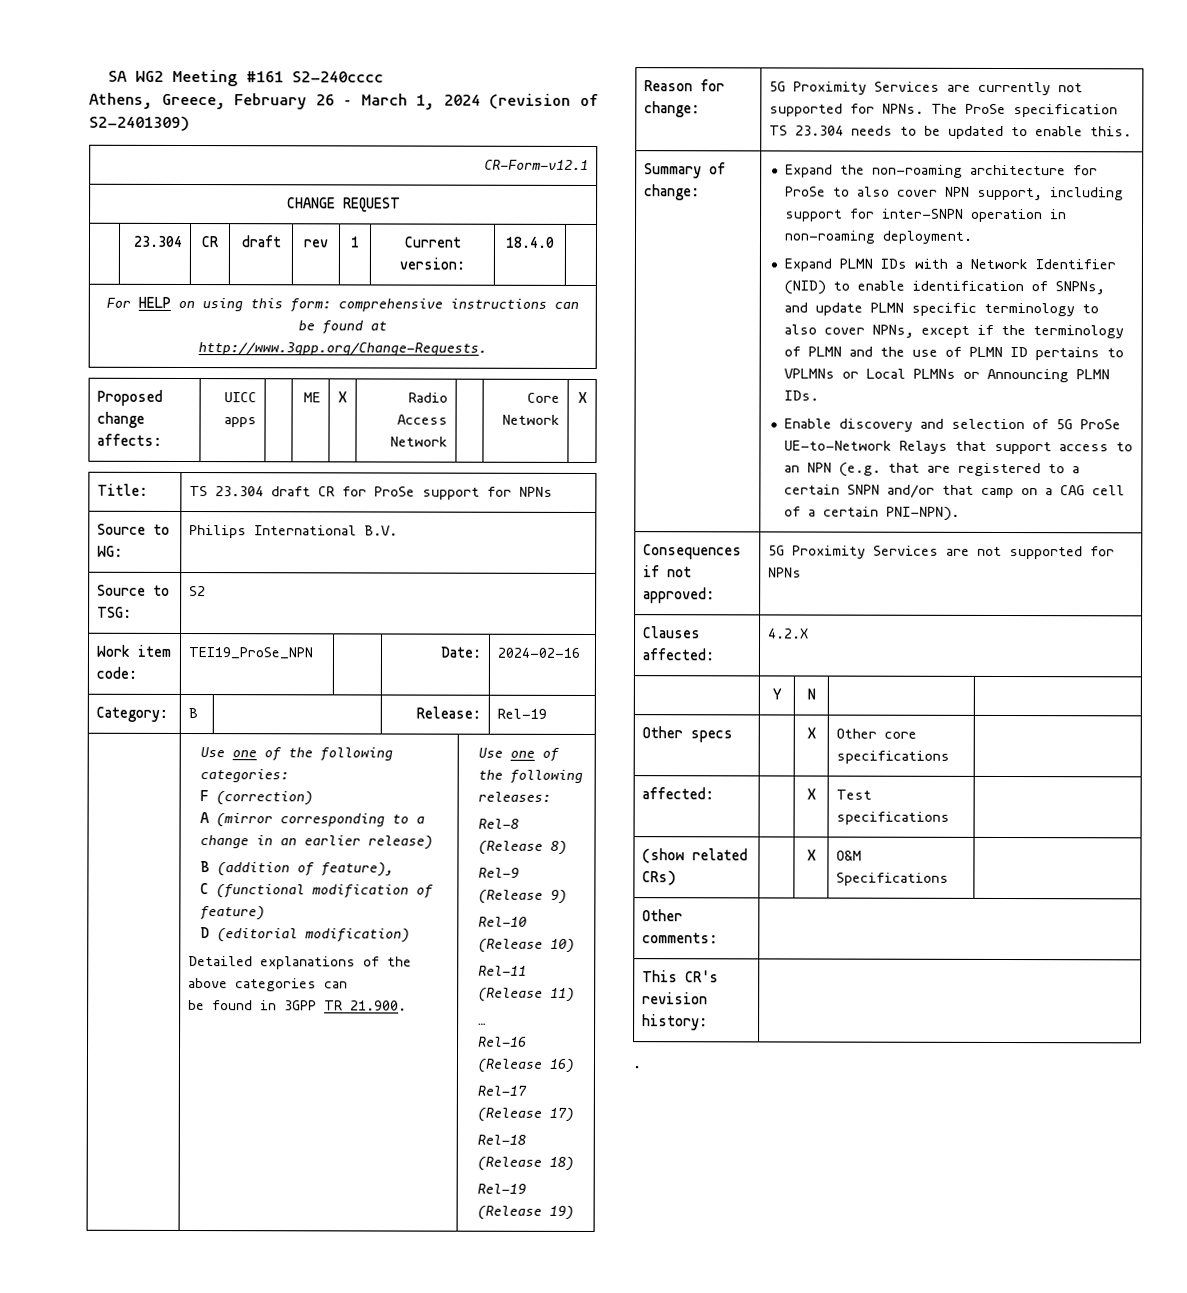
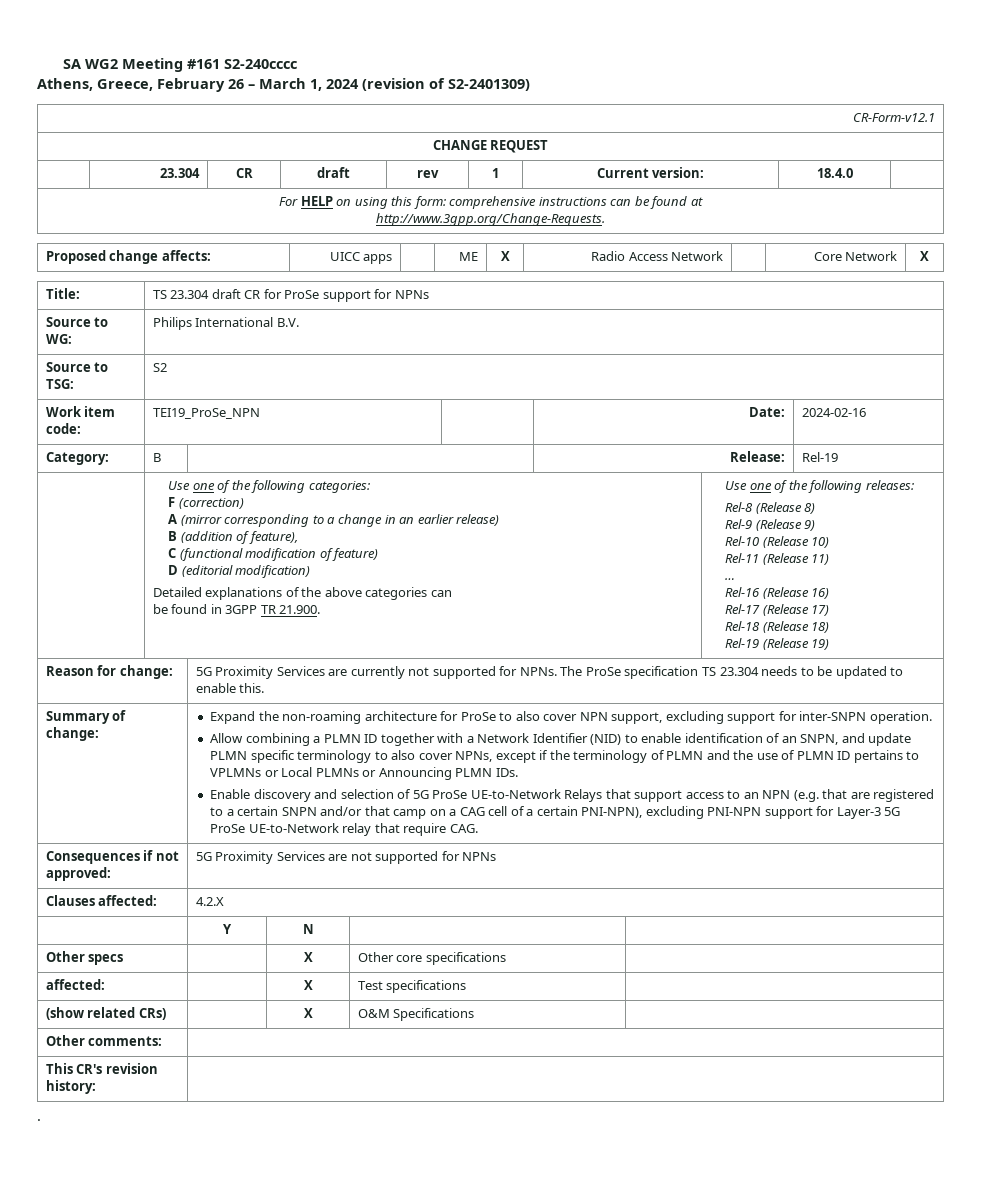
[1050,187,1125,201] including -> [665,711,724,724] excluding
[971,208,1068,223] [784,230,974,244] [784,258,908,272] operation in non-roaming deployment. // Expand PLMN IDs -> [869,711,932,724] [210,733,435,746] operation. // Allow combining a PLMN ID together
[1055,281,1106,295] SNPNs, -> [781,734,839,745] an SNPN,
[886,506,961,521] PNI-NPN). -> [581,806,901,819] [210,823,478,836] PNI-NPN), excluding PNI-NPN support for Layer-3 5G ProSe UE-to-Network relay that require CAG.

